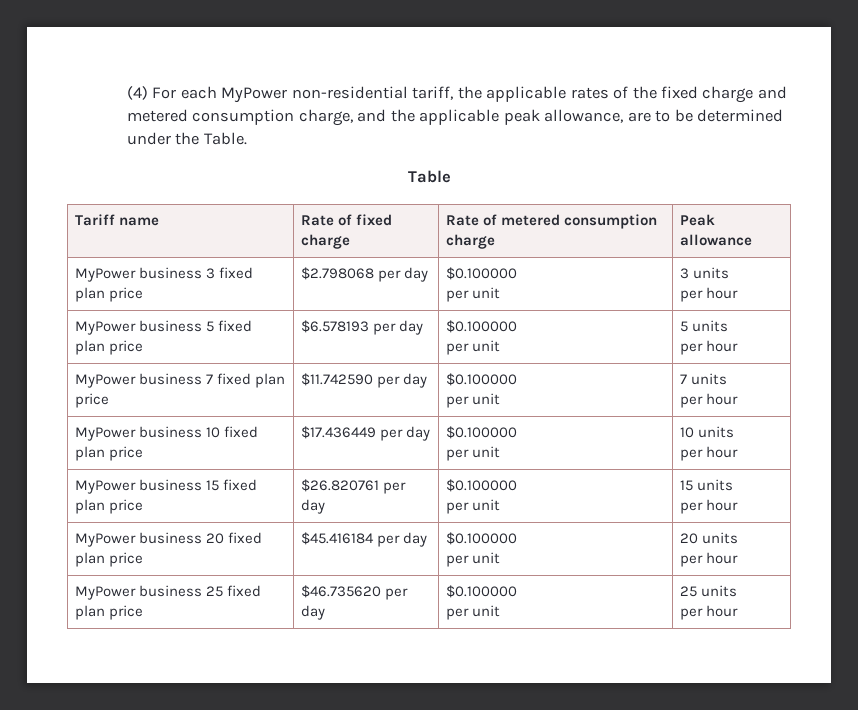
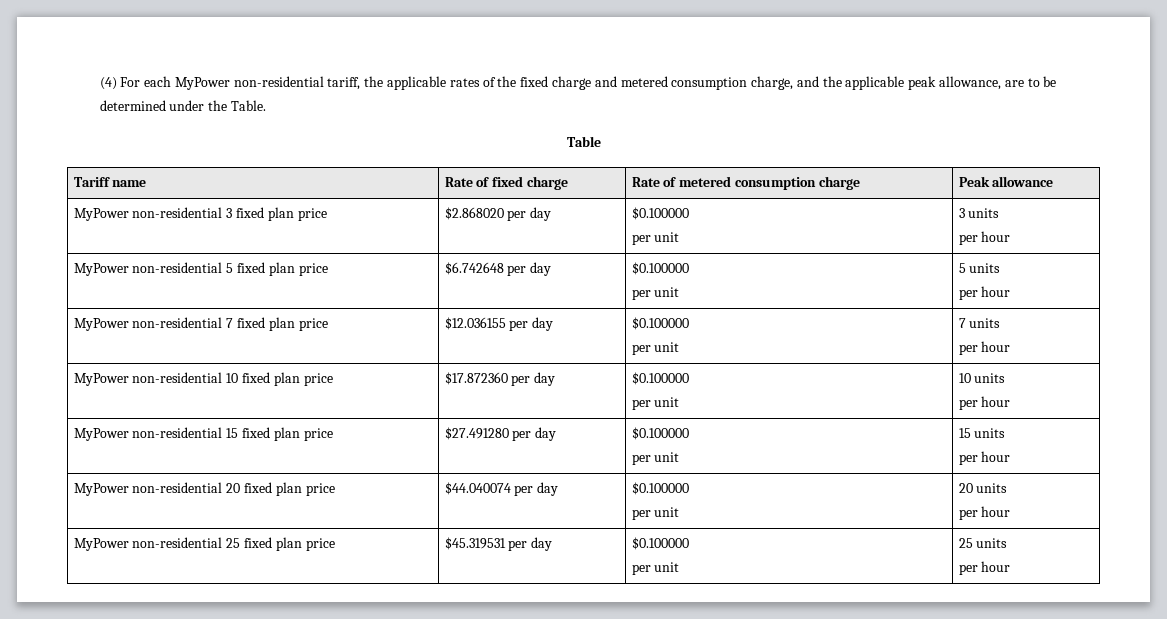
[139,267,203,279] business -> [132,207,223,218] non-residential
[301,267,375,280] $2.798068 -> [444,207,504,220] $2.868020
[139,320,203,332] business -> [132,262,223,273] non-residential
[301,320,370,333] $6.578193 -> [444,262,504,275] $6.742648
[139,373,203,385] business -> [132,317,223,328] non-residential
[301,373,374,386] $11.742590 -> [444,317,506,330] $12.036155
[139,426,203,438] business -> [132,372,223,383] non-residential
[301,426,377,439] $17.436449 -> [444,372,508,385] $17.872360
[139,479,203,491] business -> [132,427,223,438] non-residential
[301,479,380,492] $26.820761 -> [444,427,509,440] $27.491280
[139,532,203,544] business -> [132,482,223,493] non-residential
[301,532,375,545] $45.416184 -> [444,482,511,495] $44.040074
[139,585,203,597] business -> [132,537,223,548] non-residential
[301,585,382,598] $46.735620 -> [444,537,506,550] $45.319531

